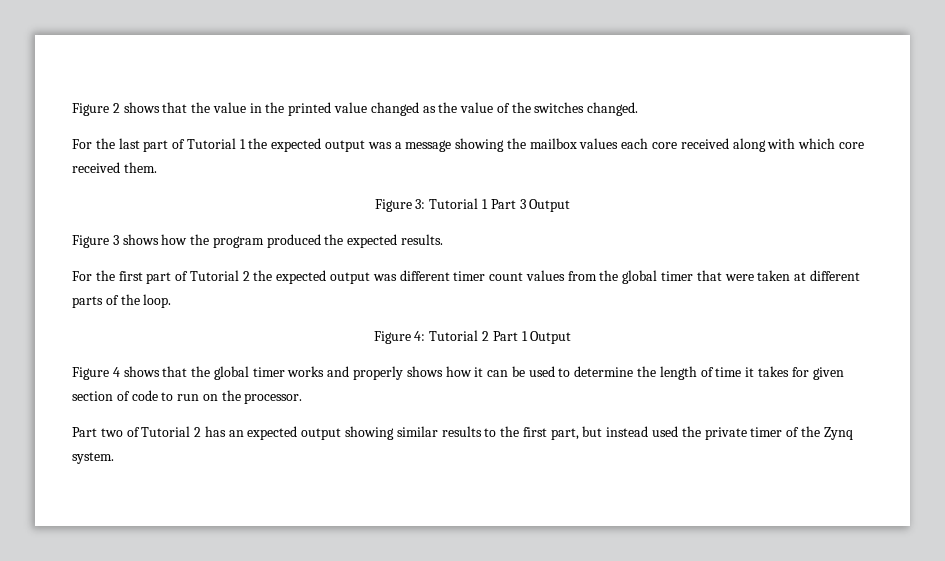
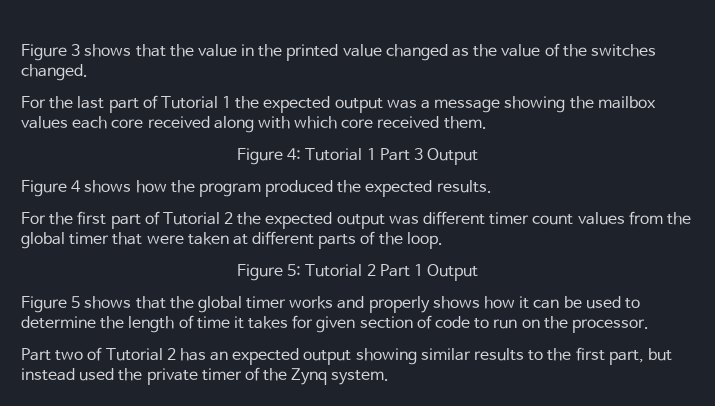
[72,103,120,116] Figure 2 -> [21,44,81,61] Figure 3
[415,199,426,209] 3: -> [287,148,302,160] 4:
[112,235,119,245] 3 -> [71,180,82,192] 4
[414,331,426,341] 4: -> [287,264,302,276] 5:
[112,367,120,377] 4 -> [71,296,81,308] 5

